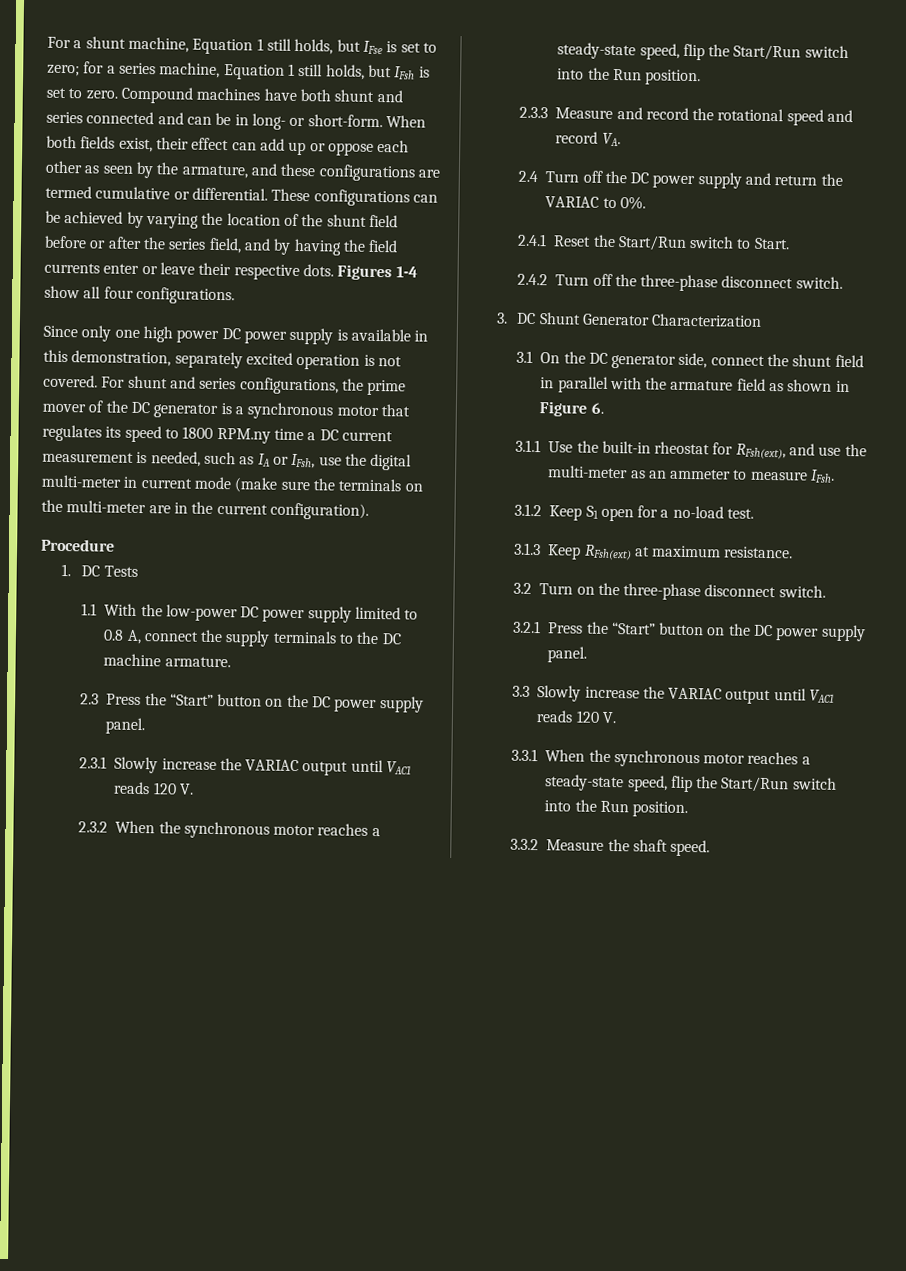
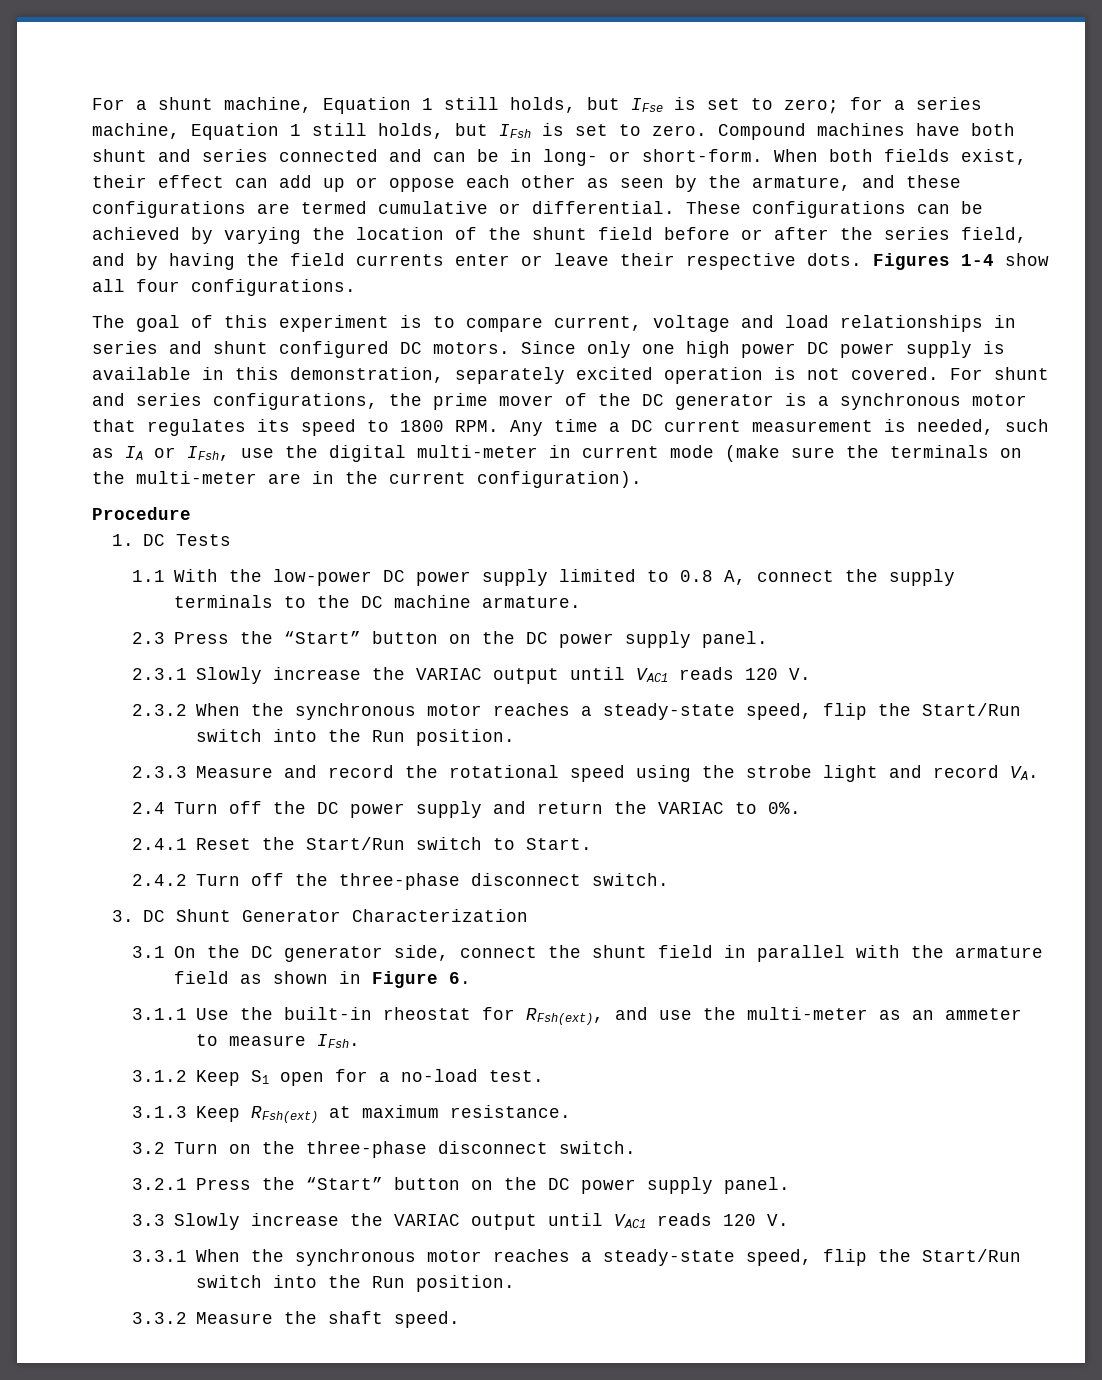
(235, 295) none -> [92,315,1016,332] [92,341,510,358] The goal of this experiment is to compare current, voltage and load relationships in series and shunt configured DC motors.
[216,427,271,444] RPM.ny -> [455,420,543,436] RPM. Any
(824, 117) none -> [635,765,878,782] using the strobe light

